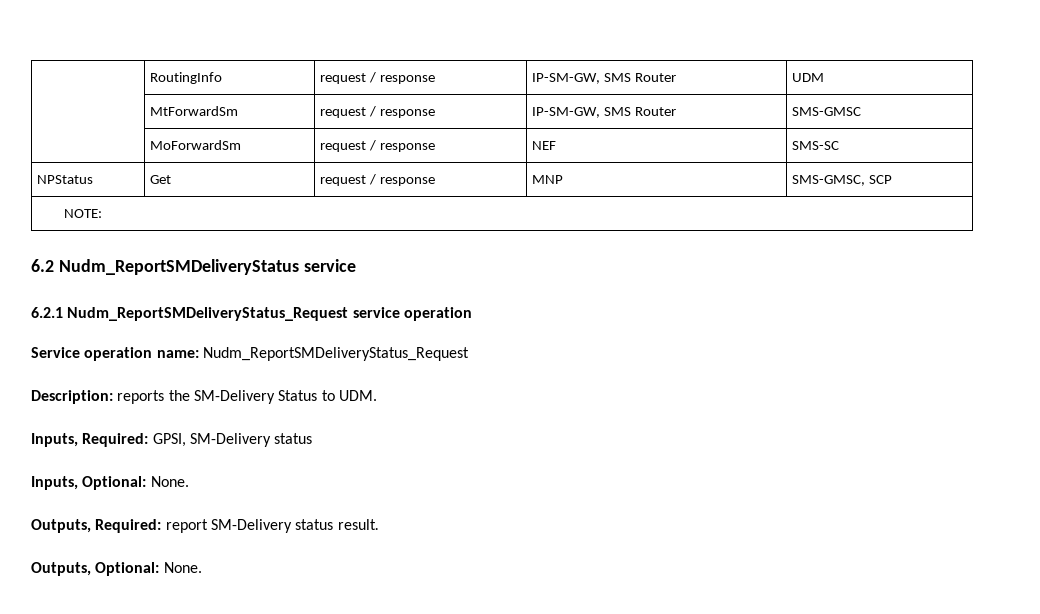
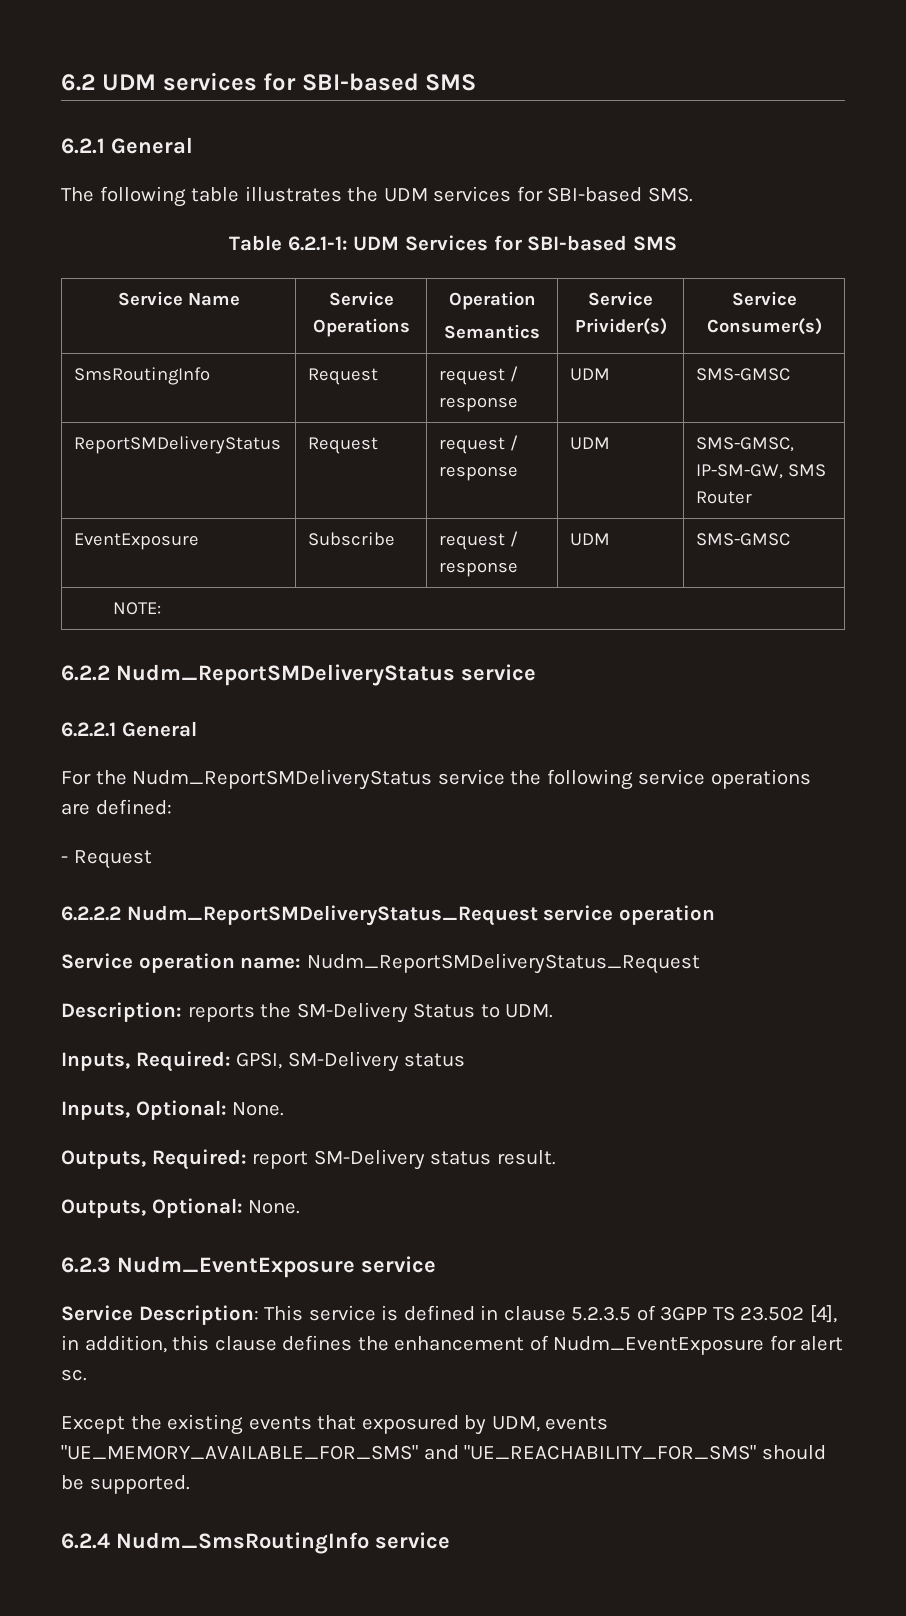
[150,72,223,84] [320,72,436,84] [532,73,677,84] [792,73,825,82] [150,106,239,116] [320,106,436,118] [532,107,677,118] [792,107,862,116] [150,140,242,150] [320,140,436,152] [532,141,557,150] [792,141,840,150] [37,175,94,184] [150,175,172,184] [320,174,436,186] [532,175,564,184] [792,175,893,186] | RoutingInfo | request / response | IP-SM-GW, SMS Router | UDM // | MtForwardSm | request / response | IP-SM-GW, SMS Router | SMS-GMSC // | MoForwardSm | request / response | NEF | SMS-SC // NPStatus | Get | request / response | MNP | SMS-GMSC, SCP -> [61,72,477,91] [61,137,193,154] [61,186,693,207] [229,235,677,251] [117,291,240,306] [328,291,394,306] [312,318,410,337] [448,291,536,310] [444,324,540,339] [588,291,653,306] [574,318,667,335] [731,291,797,306] [706,318,822,335] [74,367,211,385] [308,368,379,385] [439,366,519,385] [439,397,519,412] [570,368,611,381] [696,368,791,381] [74,436,282,454] [308,437,379,454] [439,435,519,454] [439,466,519,481] [570,437,611,450] [696,437,795,452] [696,464,827,479] [696,491,753,504] [74,533,200,550] [308,532,396,546] [439,531,519,550] [439,562,519,577] [570,533,611,546] [696,533,791,546] 6.2 UDM services for SBI-based SMS // 6.2.1 General // The following table illustrates the UDM services for SBI-based SMS. // Table 6.2.1-1: UDM Services for SBI-based SMS // Service Name | Service Operations | Operation // Semantics | Service Privider(s) | Service Consumer(s) // SmsRoutingInfo | Request | request / response | UDM | SMS-GMSC // ReportSMDeliveryStatus | Request | request / response | UDM | SMS-GMSC, IP-SM-GW, SMS Router // EventExposure | Subscribe | request / response | UDM | SMS-GMSC
[31,259,54,272] 6.2 -> [61,665,110,681] 6.2.2
[31,307,63,318] 6.2.1 -> [61,721,197,737] [61,769,811,790] [61,799,172,815] [61,850,152,869] [61,906,121,921] 6.2.2.1 General // For the Nudm_ReportSMDeliveryStatus service the following service operations are defined: // - Request // 6.2.2.2
(202, 567) none -> [61,1256,436,1278] [61,1305,837,1325] [61,1335,844,1355] [61,1369,87,1381] [61,1414,609,1435] [61,1445,826,1460] [61,1475,190,1494] [61,1532,450,1554] // 6.2.3 Nudm_EventExposure service // Service Description: This service is defined in clause 5.2.3.5 of 3GPP TS 23.502 [4], in addition, this clause defines the enhancement of Nudm_EventExposure for alert sc. // Except the existing events that exposured by UDM, events "UE_MEMORY_AVAILABLE_FOR_SMS" and "UE_REACHABILITY_FOR_SMS" should be supported. // 6.2.4 Nudm_SmsRoutingInfo service

